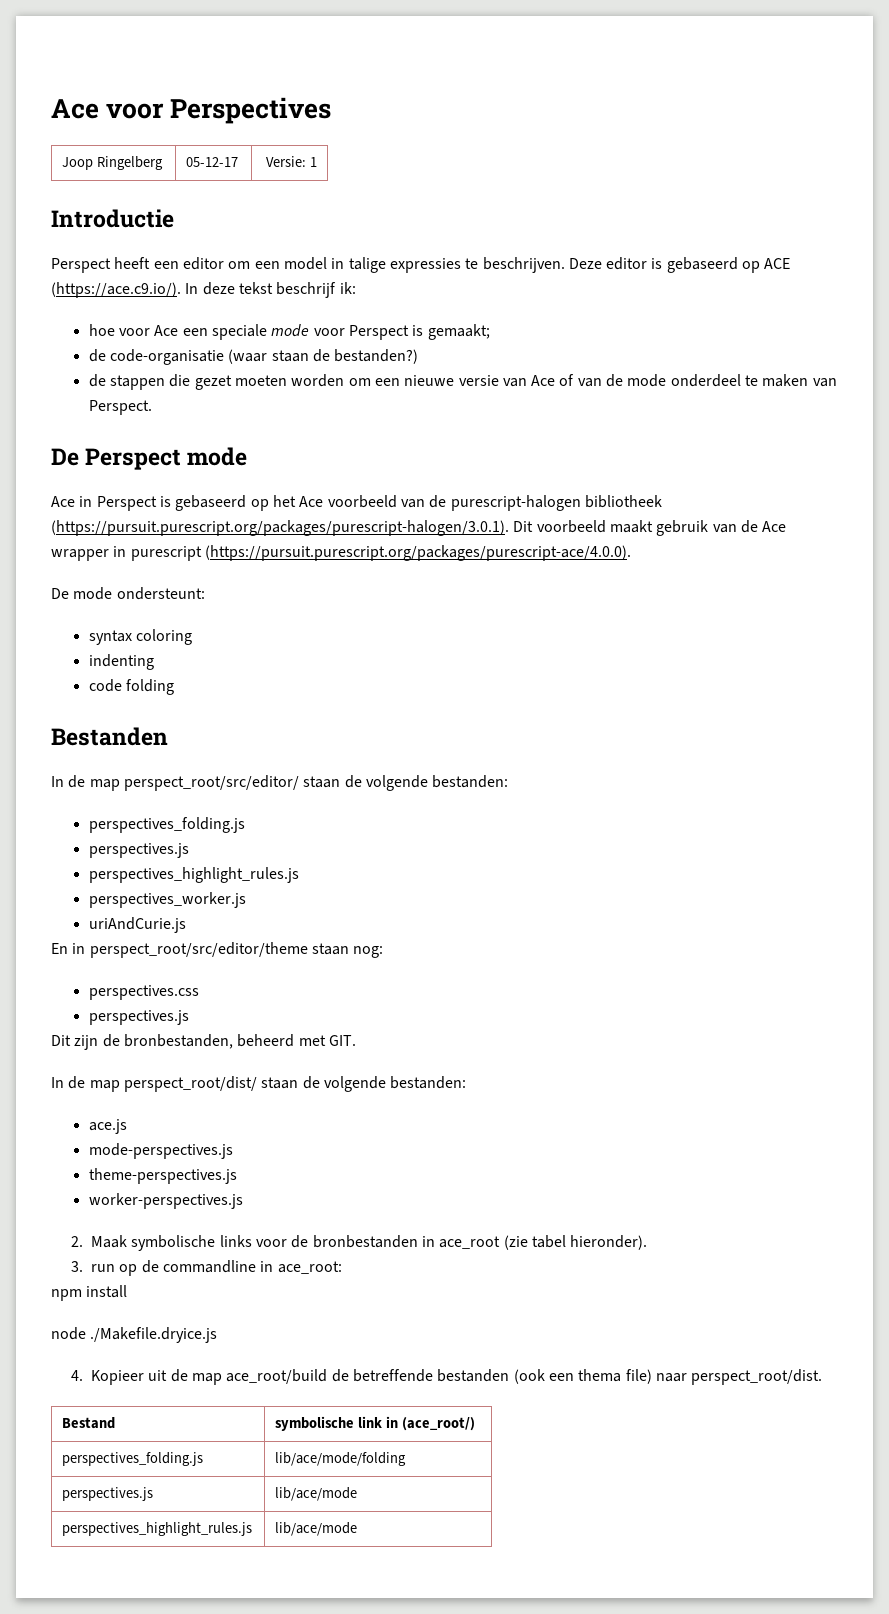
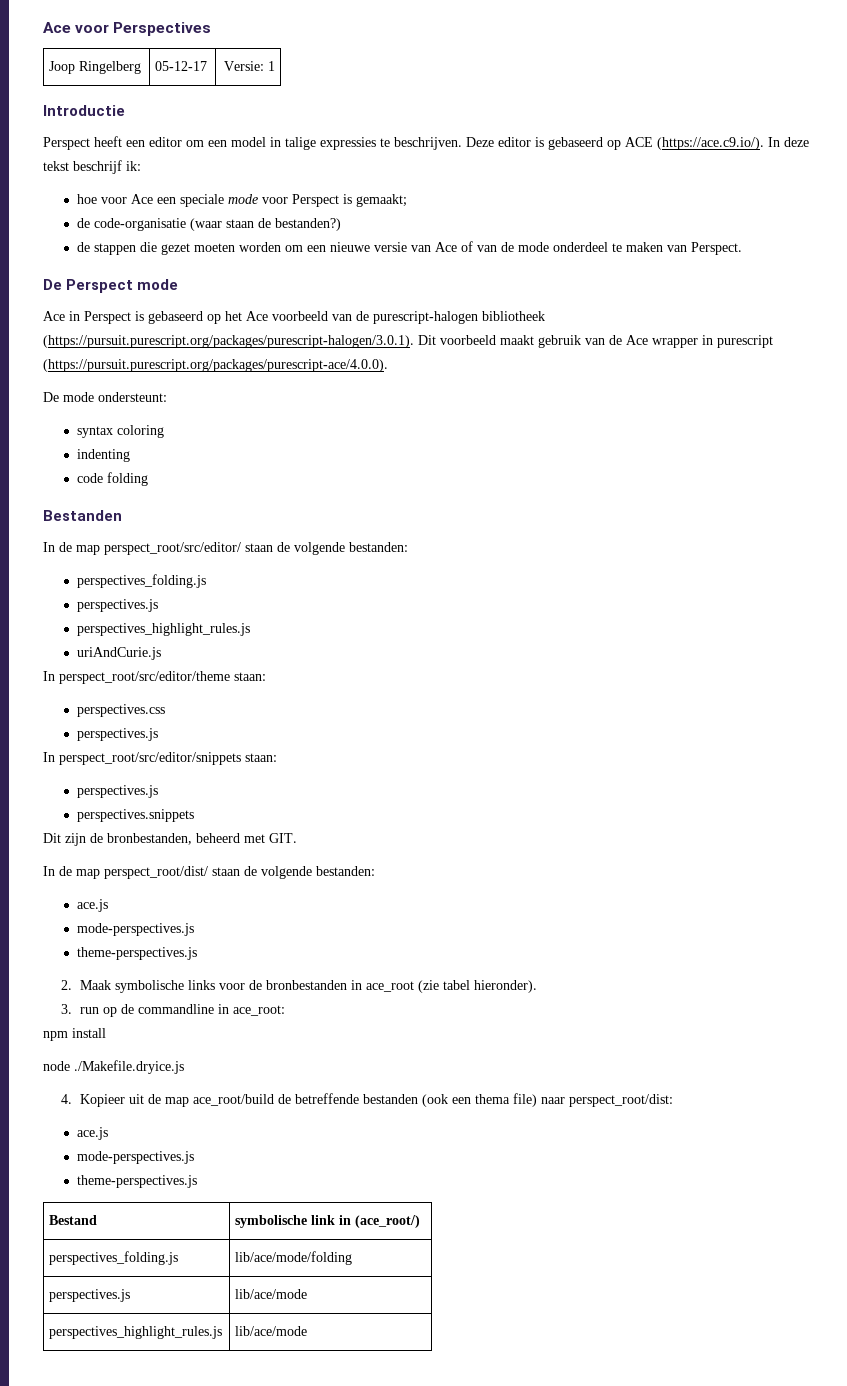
[88,892,246,908] // perspectives_worker.js -> (250, 629) none
[51,942,384,958] [88,985,199,1000] [88,1010,189,1025] En in perspect_root/src/editor/theme staan nog: // perspectives.css // perspectives.js -> [43,671,266,684] [76,704,165,717] [76,728,158,741] [43,752,277,765] [76,785,158,798] [76,809,194,822] In perspect_root/src/editor/theme staan: // perspectives.css // perspectives.js // In perspect_root/src/editor/snippets staan: // perspectives.js // perspectives.snippets
[88,1193,243,1209] // worker-perspectives.js -> (197, 953) none
[691,1369,823,1385] perspect_root/dist. -> [568,1094,673,1107] [76,1127,108,1140] [76,1151,194,1164] [76,1175,197,1188] perspect_root/dist: // ace.js // mode-perspectives.js // theme-perspectives.js

